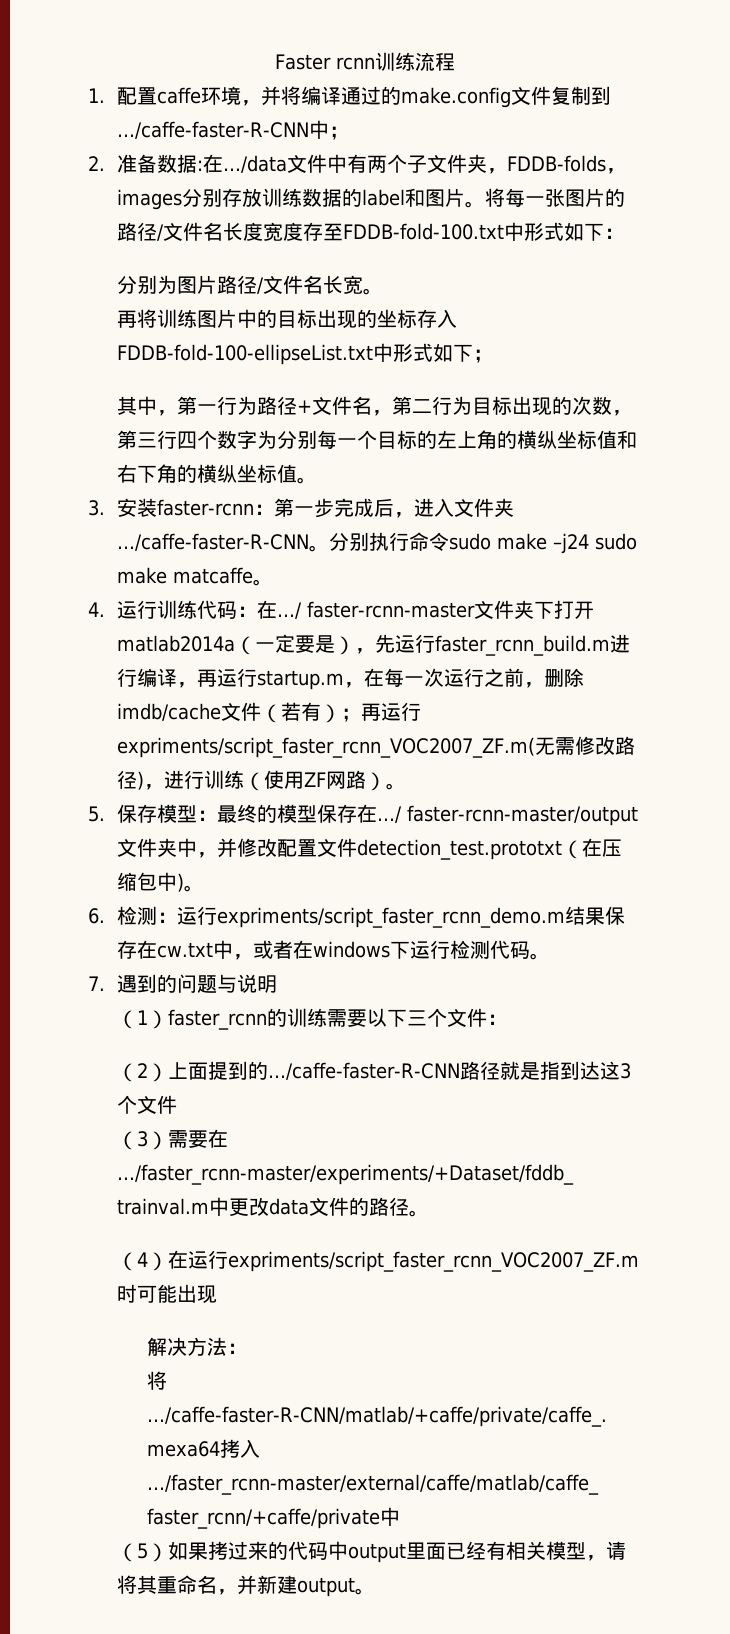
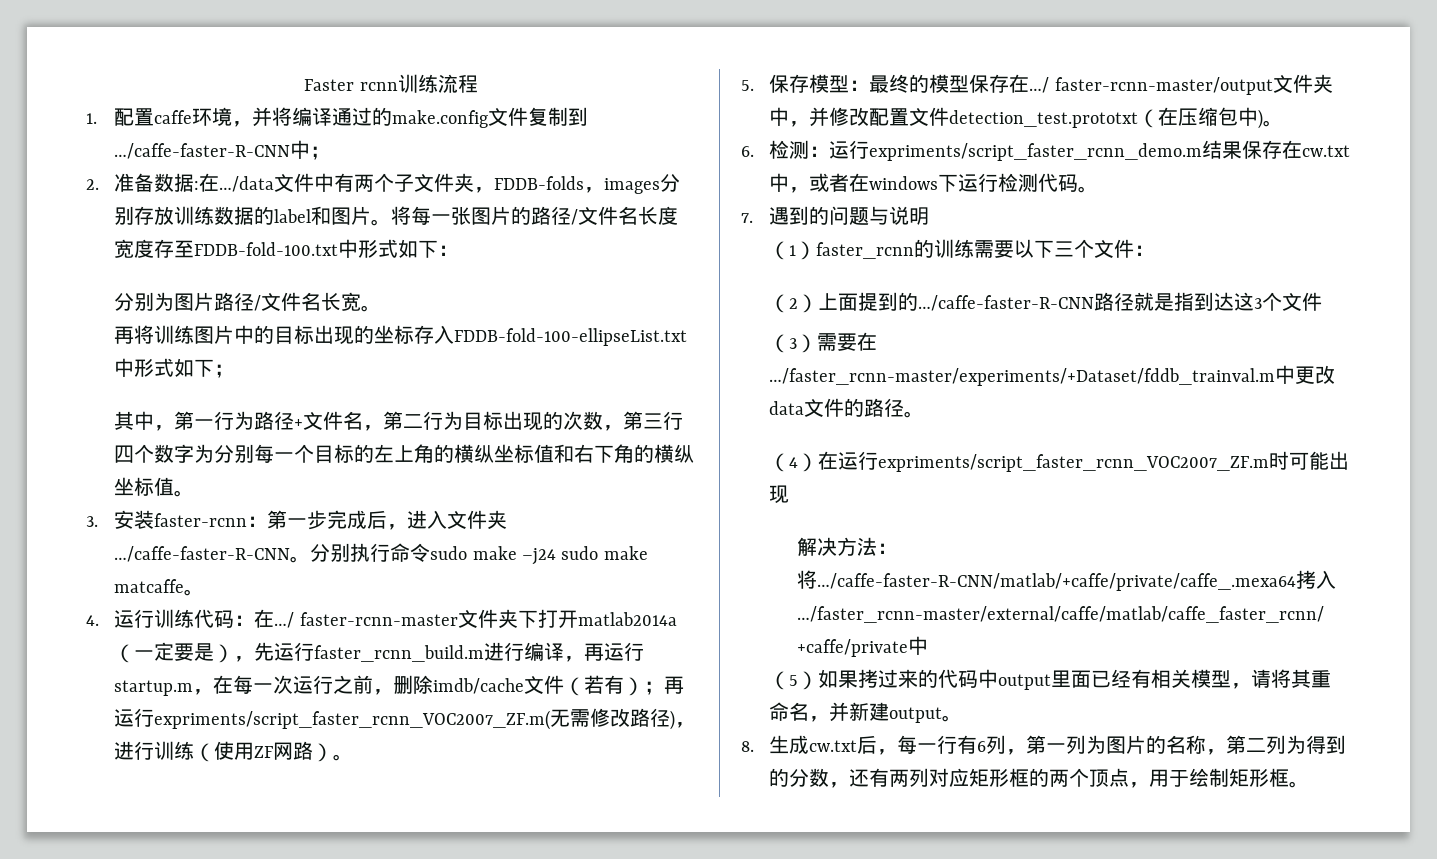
(376, 1591) none -> [741,735,1347,755] [769,768,1310,788] // 8.生成cw.txt后，每一行有6列，第一列为图片的名称，第二列为得到的分数，还有两列对应矩形框的两个顶点，用于绘制矩形框。

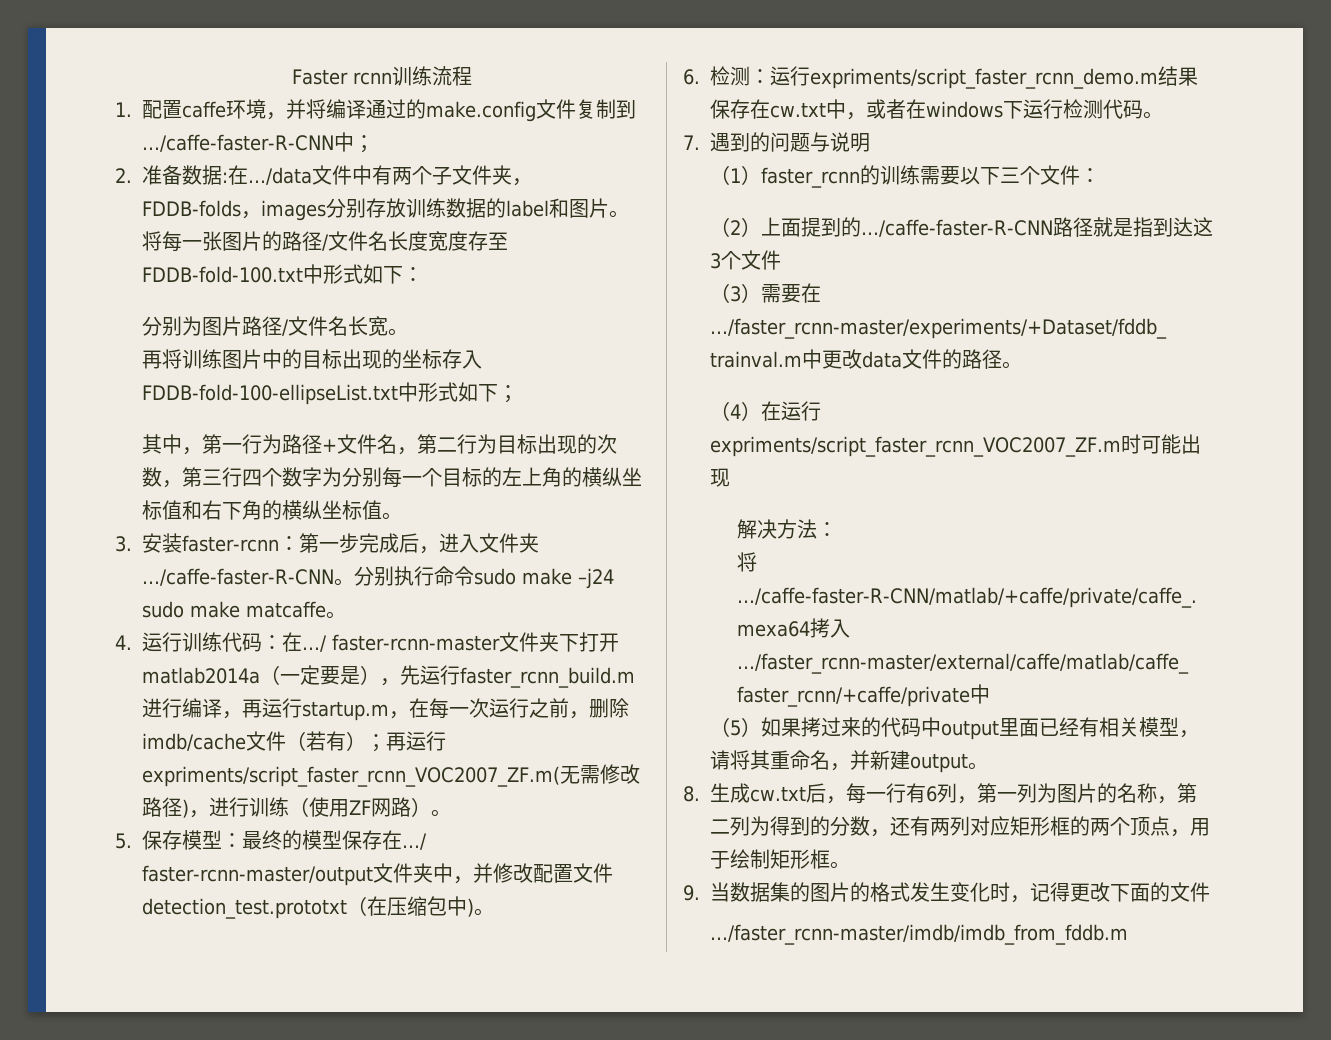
(1310, 784) none -> [683,882,1210,903] [709,924,1128,945] // 9.当数据集的图片的格式发生变化时，记得更改下面的文件 // …/faster_rcnn-master/imdb/imdb_from_fddb.m

